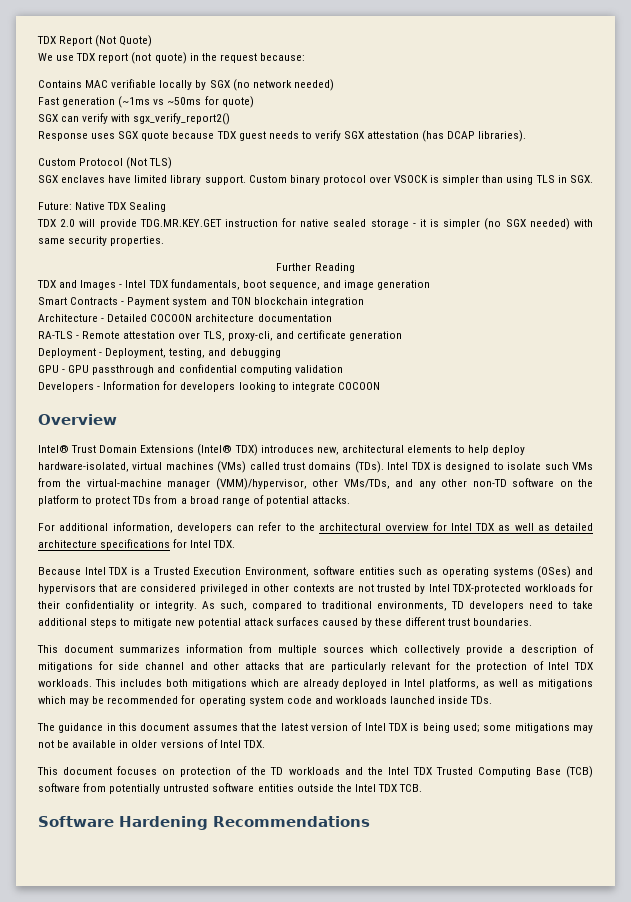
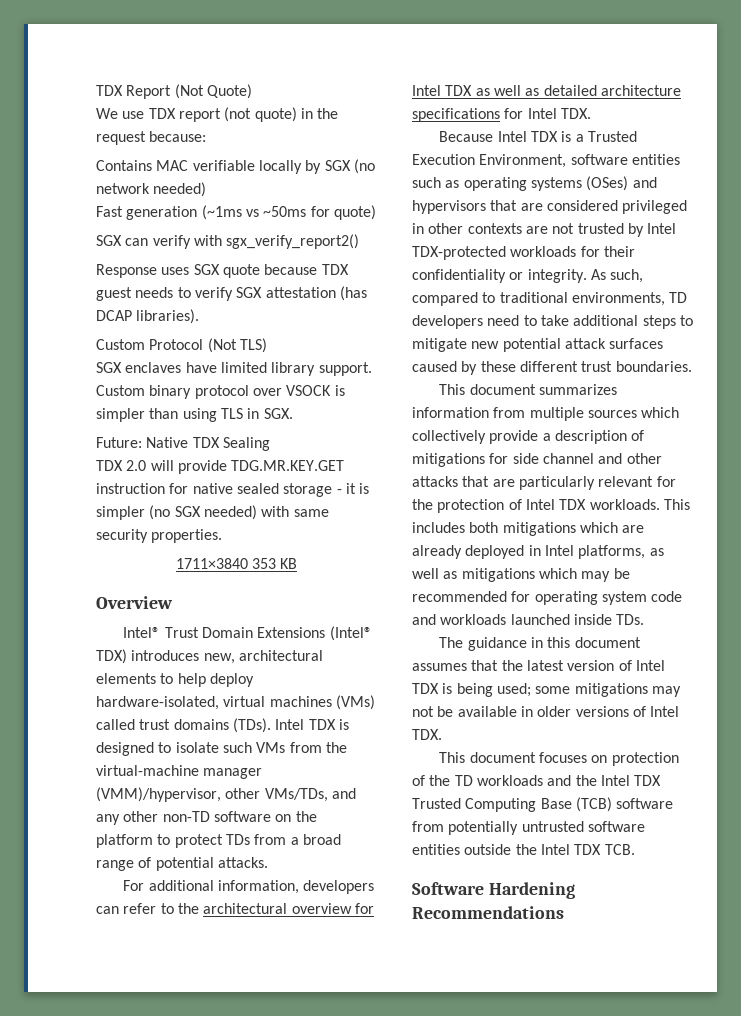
[276,263,355,273] [37,279,431,290] [38,297,364,307] [38,314,332,322] [38,330,402,341] [38,348,281,358] [38,364,343,375] [38,381,380,392] Further Reading // TDX and Images - Intel TDX fundamentals, boot sequence, and image generation // Smart Contracts - Payment system and TON blockchain integration // Architecture - Detailed COCOON architecture documentation // RA-TLS - Remote attestation over TLS, proxy-cli, and certificate generation // Deployment - Deployment, testing, and debugging // GPU - GPU passthrough and confidential computing validation // Developers - Information for developers looking to integrate COCOON -> [175,558,298,569] 1711×3840 353 KB

